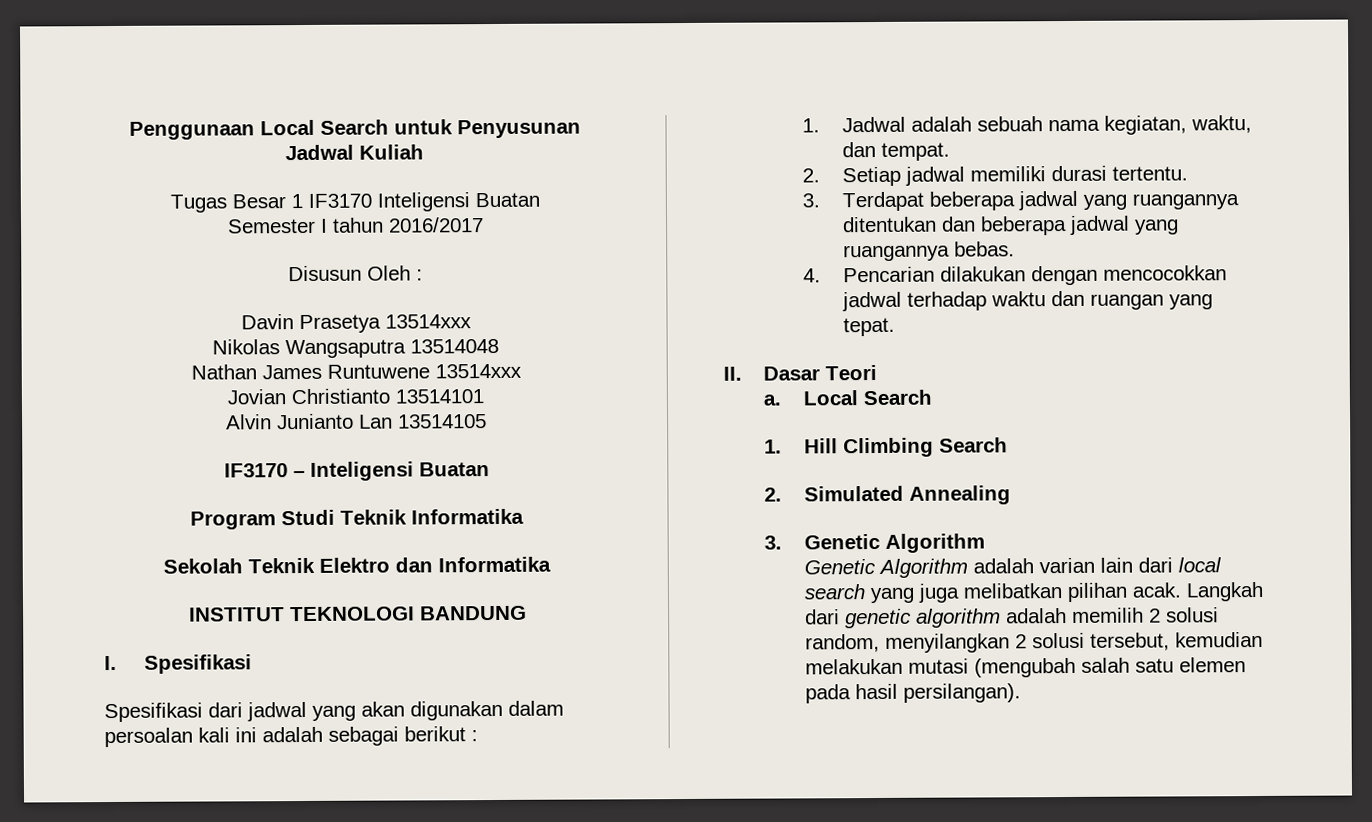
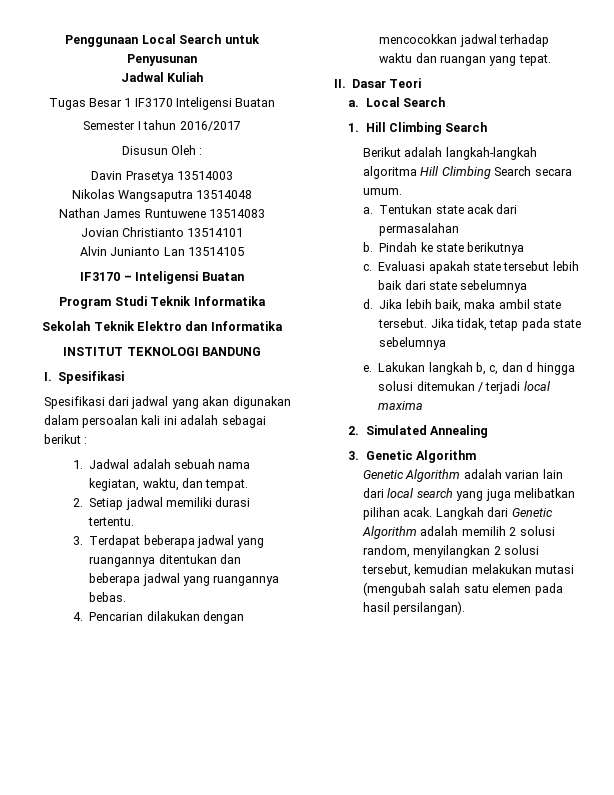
[384,314,472,329] 13514xxx -> [176,171,233,180] 13514003
[434,363,522,379] 13514xxx -> [209,209,266,218] 13514083
(1009, 445) none -> [363,147,537,160] [363,166,572,179] [363,188,403,195] [363,204,518,214] [379,223,460,236] [363,242,525,255] [363,261,579,274] [378,280,528,293] [363,299,562,312] [378,318,582,331] [379,337,447,350] [363,362,575,375] [378,381,551,394] [378,401,424,410] // Berikut adalah langkah-langkah algoritma Hill Climbing Search secara umum. // a. Tentukan state acak dari permasalahan // b. Pindah ke state berikutnya // c. Evaluasi apakah state tersebut lebih baik dari state sebelumnya // d. Jika lebih baik, maka ambil state tersebut. Jika tidak, tetap pada state sebelumnya // e. Lakukan langkah b, c, dan d hingga solusi ditemukan / terjadi local maxima
[845,608,1002,629] genetic algorithm -> [511,508,553,517] [362,526,418,539] Genetic Algorithm

